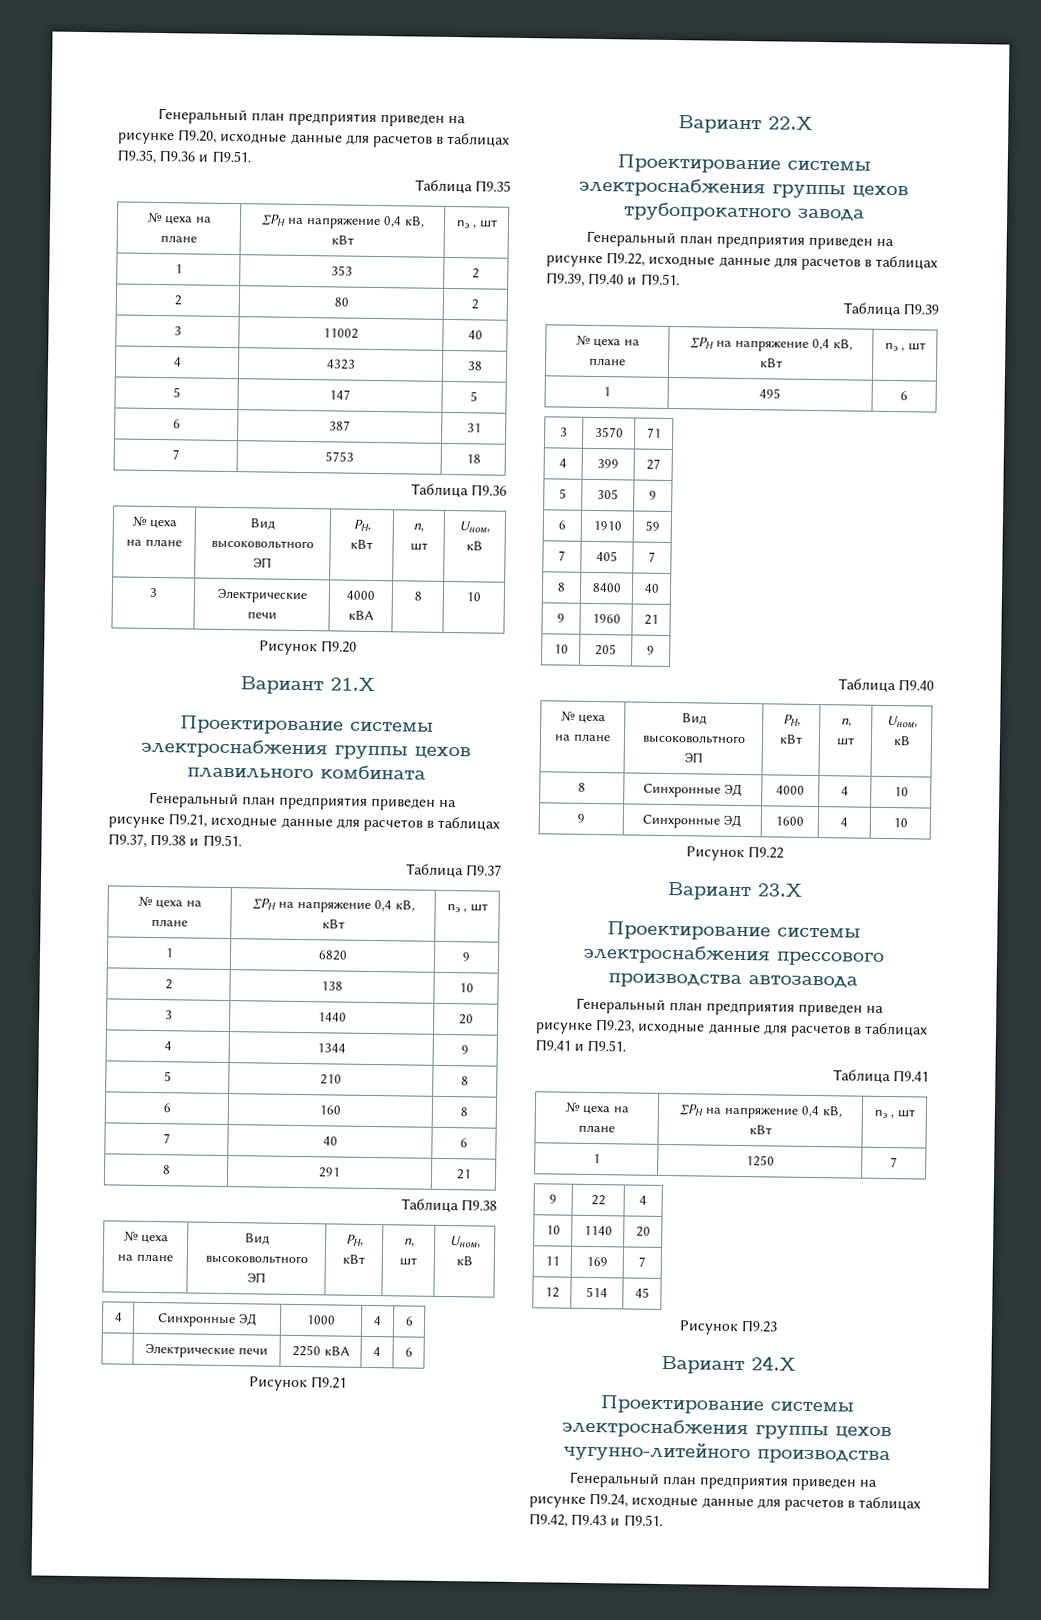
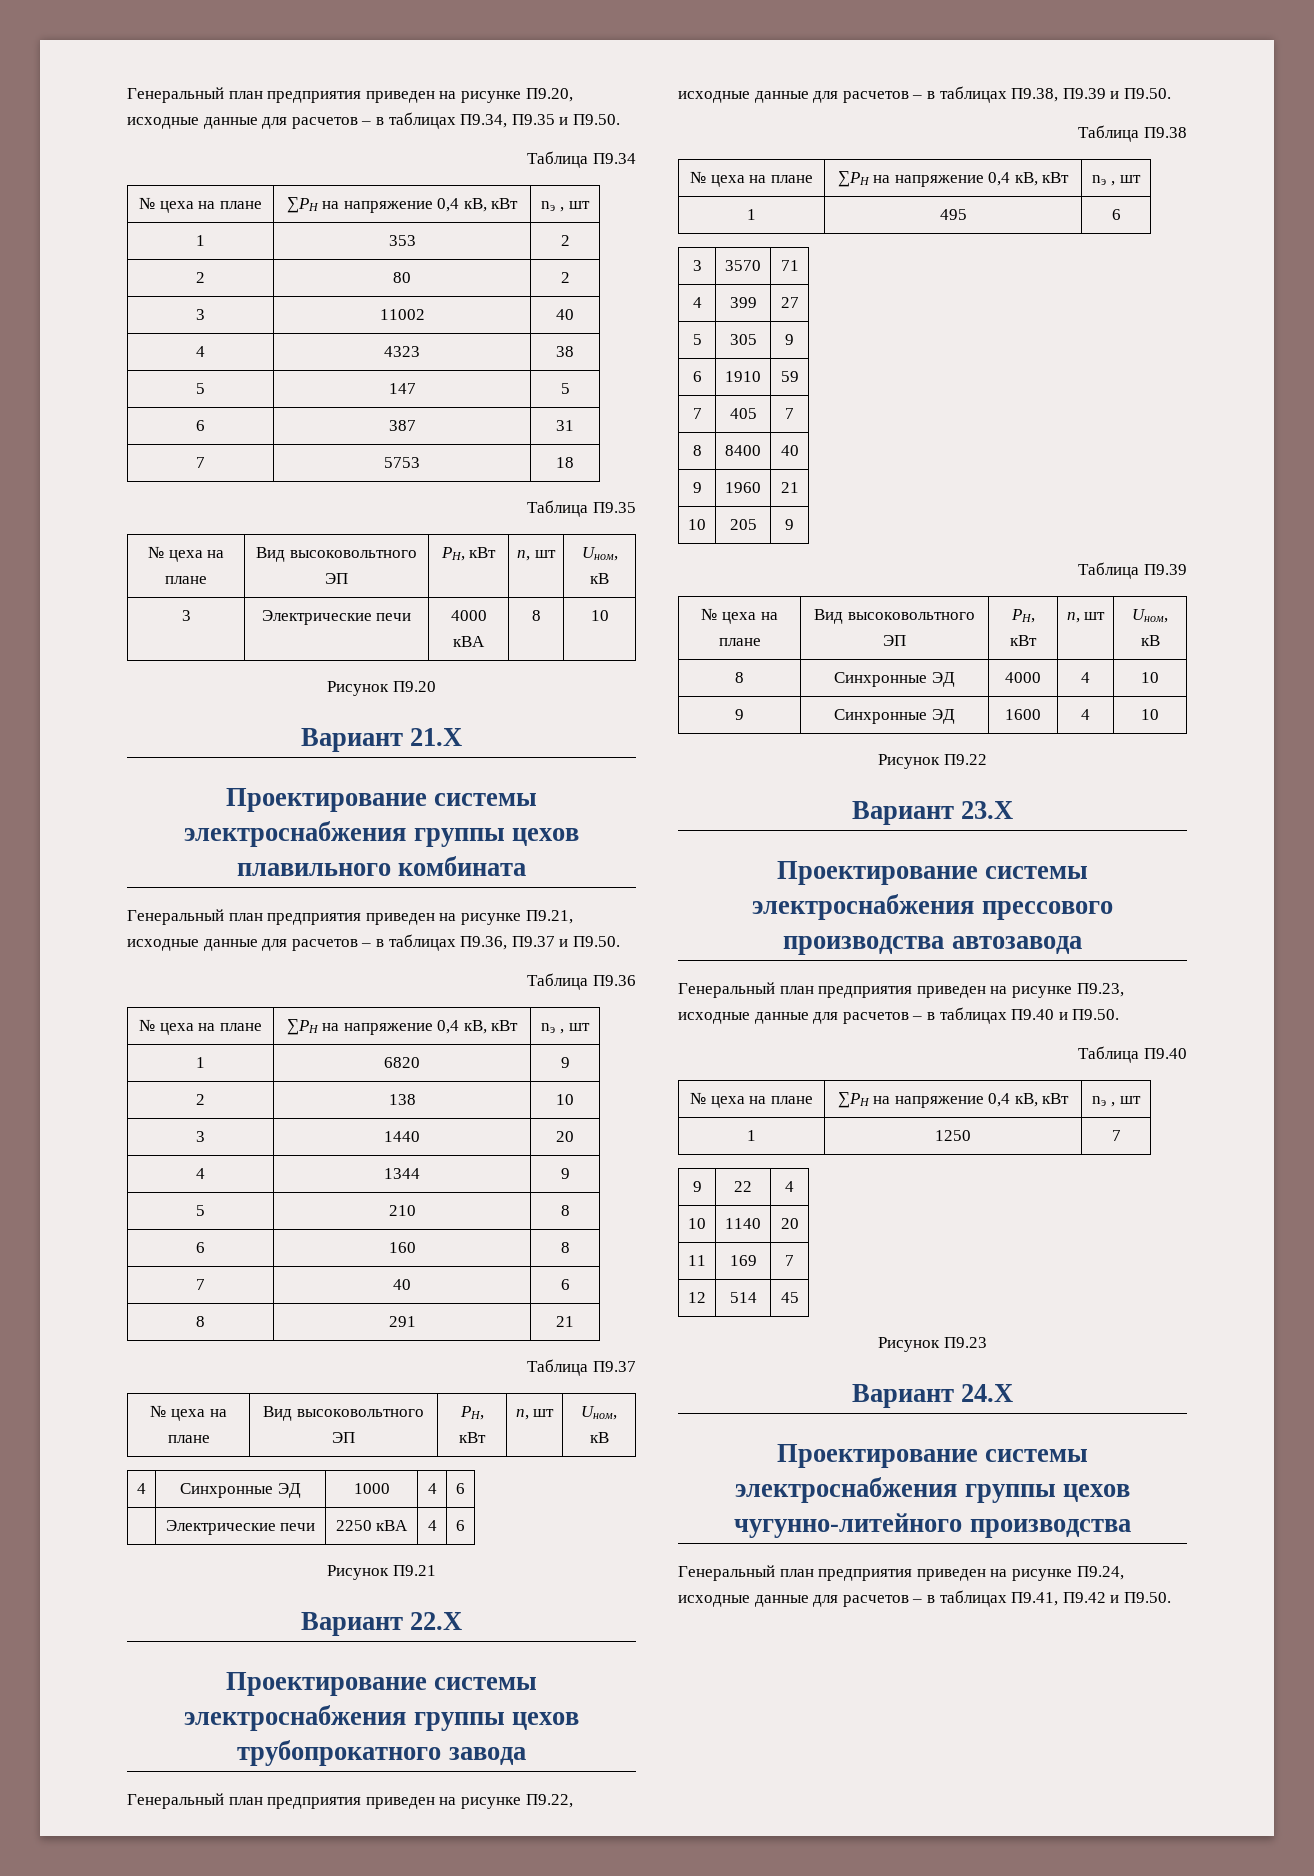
[436,132,511,147] [117,149,251,164] [414,179,511,194] в таблицах П9.35, П9.36 и П9.51. // Таблица П9.35 -> [361,112,620,129] [527,151,636,168] – в таблицах П9.34, П9.35 и П9.50. // Таблица П9.34
[471,484,507,496] П9.36 -> [593,502,636,513] П9.35
[426,816,501,831] [108,833,242,848] [405,863,502,878] в таблицах П9.37, П9.38 и П9.51. // Таблица П9.37 -> [361,934,620,951] [527,973,636,990] – в таблицах П9.36, П9.37 и П9.50. // Таблица П9.36
[461,1199,497,1211] П9.38 -> [593,1361,636,1372] П9.37
[864,255,939,270] [546,272,680,287] [842,302,939,317] в таблицах П9.39, П9.40 и П9.51. // Таблица П9.39 -> [912,86,1171,103] [1078,125,1187,142] – в таблицах П9.38, П9.39 и П9.50. // Таблица П9.38
[898,679,934,691] П9.40 -> [1144,564,1187,575] П9.39
[853,1022,929,1037] [535,1039,627,1052] [832,1069,929,1084] в таблицах П9.41 и П9.51. // Таблица П9.41 -> [912,1007,1120,1024] [1078,1046,1187,1063] – в таблицах П9.40 и П9.50. // Таблица П9.40
[847,1496,922,1511] [529,1513,663,1528] в таблицах П9.42, П9.43 и П9.51. -> [912,1590,1171,1607] – в таблицах П9.41, П9.42 и П9.50.

